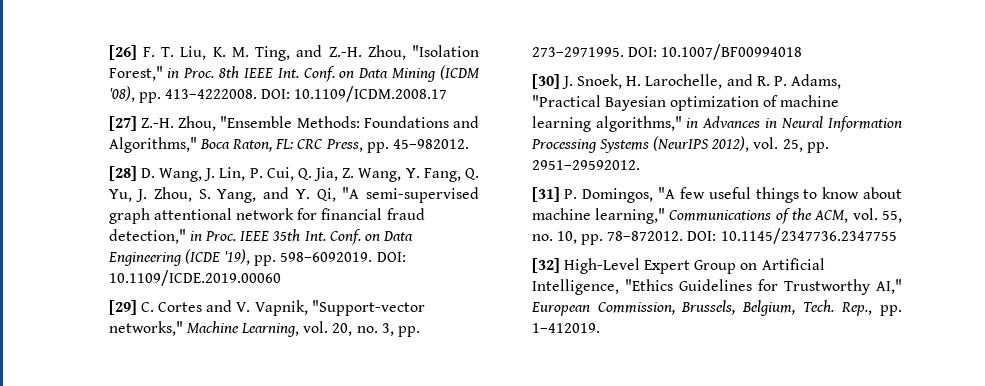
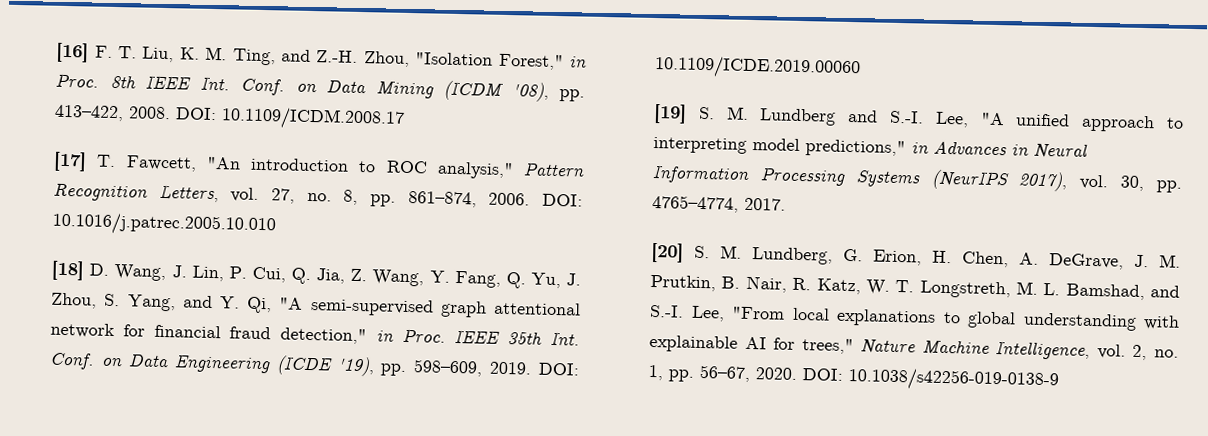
[108,45,137,60] [26] -> [56,42,90,63] [16]
[164,89,257,99] 413–4222008. -> [54,104,172,122] 413–422, 2008.
[108,116,479,131] [108,137,469,153] [108,166,137,181] [27] Z.-H. Zhou, "Ensemble Methods: Foundations and Algorithms," Boca Raton, FL: CRC Press, pp. 45–982012. // [28] -> [53,151,586,180] [53,183,584,208] [52,211,277,238] [51,260,86,281] [17] T. Fawcett, "An introduction to ROC analysis," Pattern Recognition Letters, vol. 27, no. 8, pp. 861–874, 2006. DOI: 10.1016/j.patrec.2005.10.010 // [18]
[280,252,373,262] 598–6092019. -> [413,359,533,377] 598–609, 2019.
[108,300,425,316] [108,321,420,337] [531,44,802,60] [531,74,842,89] [531,95,840,111] [531,116,682,132] [29] C. Cortes and V. Vapnik, "Support-vector networks," Machine Learning, vol. 20, no. 3, pp. 273–2971995. DOI: 10.1007/BF00994018 // [30] J. Snoek, H. Larochelle, and R. P. Adams, "Practical Bayesian optimization of machine learning algorithms," -> [653,104,1184,133] [653,136,907,158] [19] S. M. Lundberg and S.-I. Lee, "A unified approach to interpreting model predictions,"
[711,136,829,153] [531,160,640,170] [531,187,902,203] [531,208,902,224] [531,228,897,245] [531,258,825,274] [531,279,902,295] [530,300,902,316] [531,323,600,333] 2012), vol. 25, pp. 2951–29592012. // [31] P. Domingos, "A few useful things to know about machine learning," Communications of the ACM, vol. 55, no. 10, pp. 78–872012. DOI: 10.1145/2347736.2347755 // [32] High-Level Expert Group on Artificial Intelligence, "Ethics Guidelines for Trustworthy AI," European Commission, Brussels, Belgium, Tech. Rep., pp. 1–412019. -> [1018,171,1182,193] [652,194,787,213] [651,242,1181,270] [650,274,1180,301] [649,304,1180,331] [649,334,1179,361] [648,364,1060,393] 2017), vol. 30, pp. 4765–4774, 2017. // [20] S. M. Lundberg, G. Erion, H. Chen, A. DeGrave, J. M. Prutkin, B. Nair, R. Katz, W. T. Longstreth, M. L. Bamshad, and S.-I. Lee, "From local explanations to global understanding with explainable AI for trees," Nature Machine Intelligence, vol. 2, no. 1, pp. 56–67, 2020. DOI: 10.1038/s42256-019-0138-9

